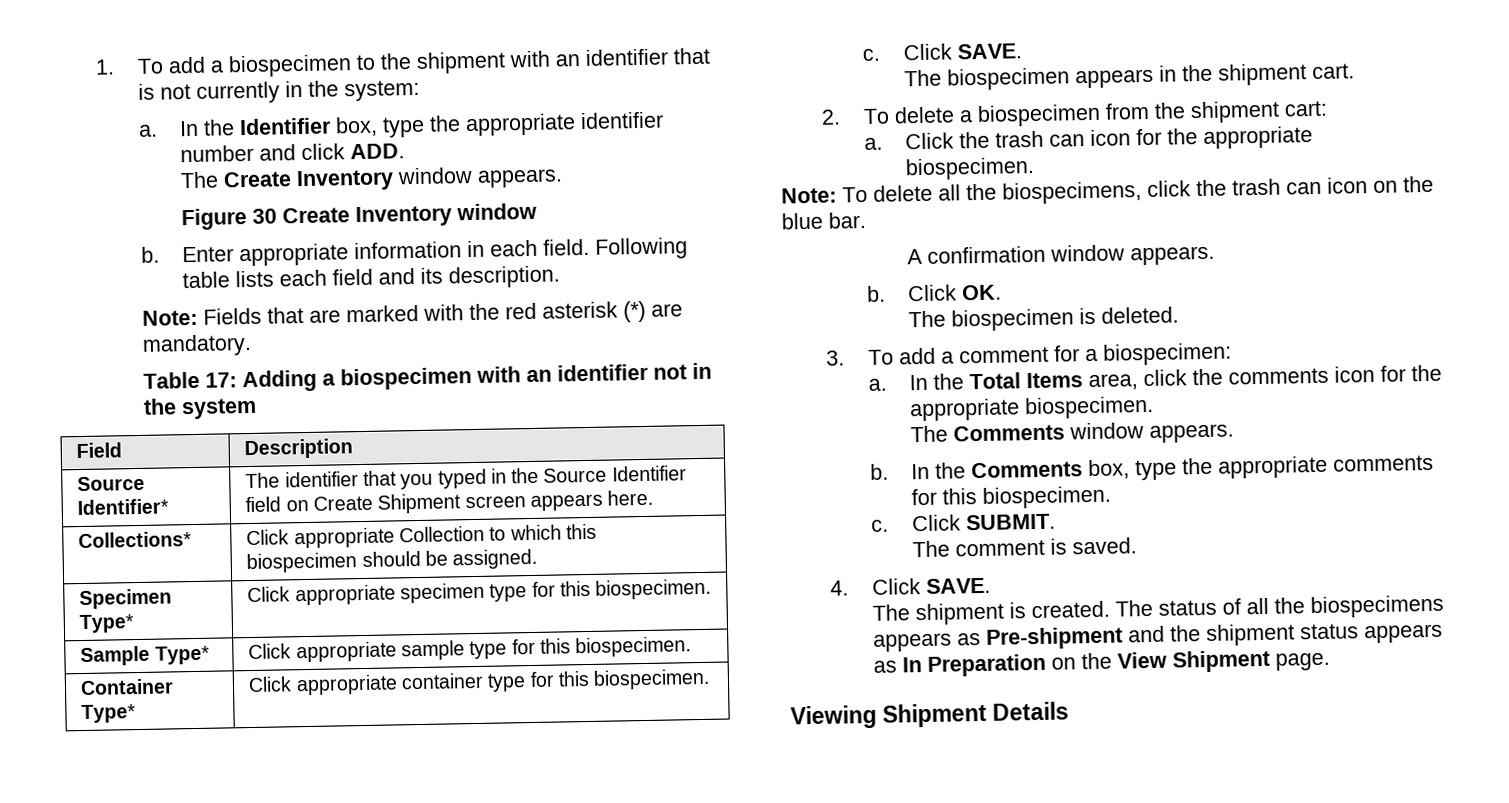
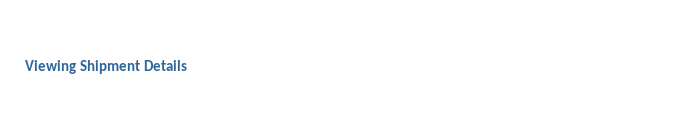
[94,47,710,78] [137,79,420,104] [137,111,665,138] [180,143,406,163] [180,166,564,192] [181,202,538,231] [140,237,689,267] [182,265,561,289] [141,300,683,326] [141,333,252,357] [142,362,712,393] [142,397,257,420] [76,442,123,459] [244,438,354,460] [77,475,146,492] [77,498,170,516] [245,465,687,490] [245,489,654,514] [78,531,193,549] [246,523,597,549] [246,548,538,574] [79,588,173,610] [79,614,136,634] [247,578,712,606] [80,645,210,667] [248,636,692,663] [80,678,175,696] [81,704,137,724] [248,668,711,696] [861,43,1023,62] [904,63,1356,91] [820,100,1328,127] [863,126,1314,151] [905,156,1036,181] [781,175,1434,205] [781,211,866,230] [907,244,1216,266] [865,284,1003,302] [908,306,1180,332] [825,342,1232,366] [867,364,1443,391] [910,395,1155,422] [910,422,1235,443] [869,454,1435,481] [911,485,1112,509] [870,513,1057,532] [912,537,1138,558] [829,577,991,596] [871,594,1444,626] [872,623,1443,652] [872,649,1330,677] 1. To add a biospecimen to the shipment with an identifier that is not currently in the system: // a. In the Identifier box, type the appropriate identifier number and click ADD. // The Create Inventory window appears. // Figure 30 Create Inventory window // b. Enter appropriate information in each field. Following table lists each field and its description. // Note: Fields that are marked with the red asterisk (*) are mandatory. // Table 17: Adding a biospecimen with an identifier not in the system // Field | Description // Source Identifier* | The identifier that you typed in the Source Identifier field on Create Shipment screen appears here. // Collections* | Click appropriate Collection to which this biospecimen should be assigned. // Specimen Type* | Click appropriate specimen type for this biospecimen. // Sample Type* | Click appropriate sample type for this biospecimen. // Container Type* | Click appropriate container type for this biospecimen. // c. Click SAVE. // The biospecimen appears in the shipment cart. // 2. To delete a biospecimen from the shipment cart: // a. Click the trash can icon for the appropriate biospecimen. // Note: To delete all the biospecimens, click the trash can icon on the blue bar. // A confirmation window appears. // b. Click OK. // The biospecimen is deleted. // 3. To add a comment for a biospecimen: // a. In the Total Items area, click the comments icon for the appropriate biospecimen. // The Comments window appears. // b. In the Comments box, type the appropriate comments for this biospecimen. // c. Click SUBMIT. // The comment is saved. // 4. Click SAVE. // The shipment is created. The status of all the biospecimens appears as Pre-shipment and the shipment status appears as In Preparation on the View Shipment page. // -> (25, 67) none

